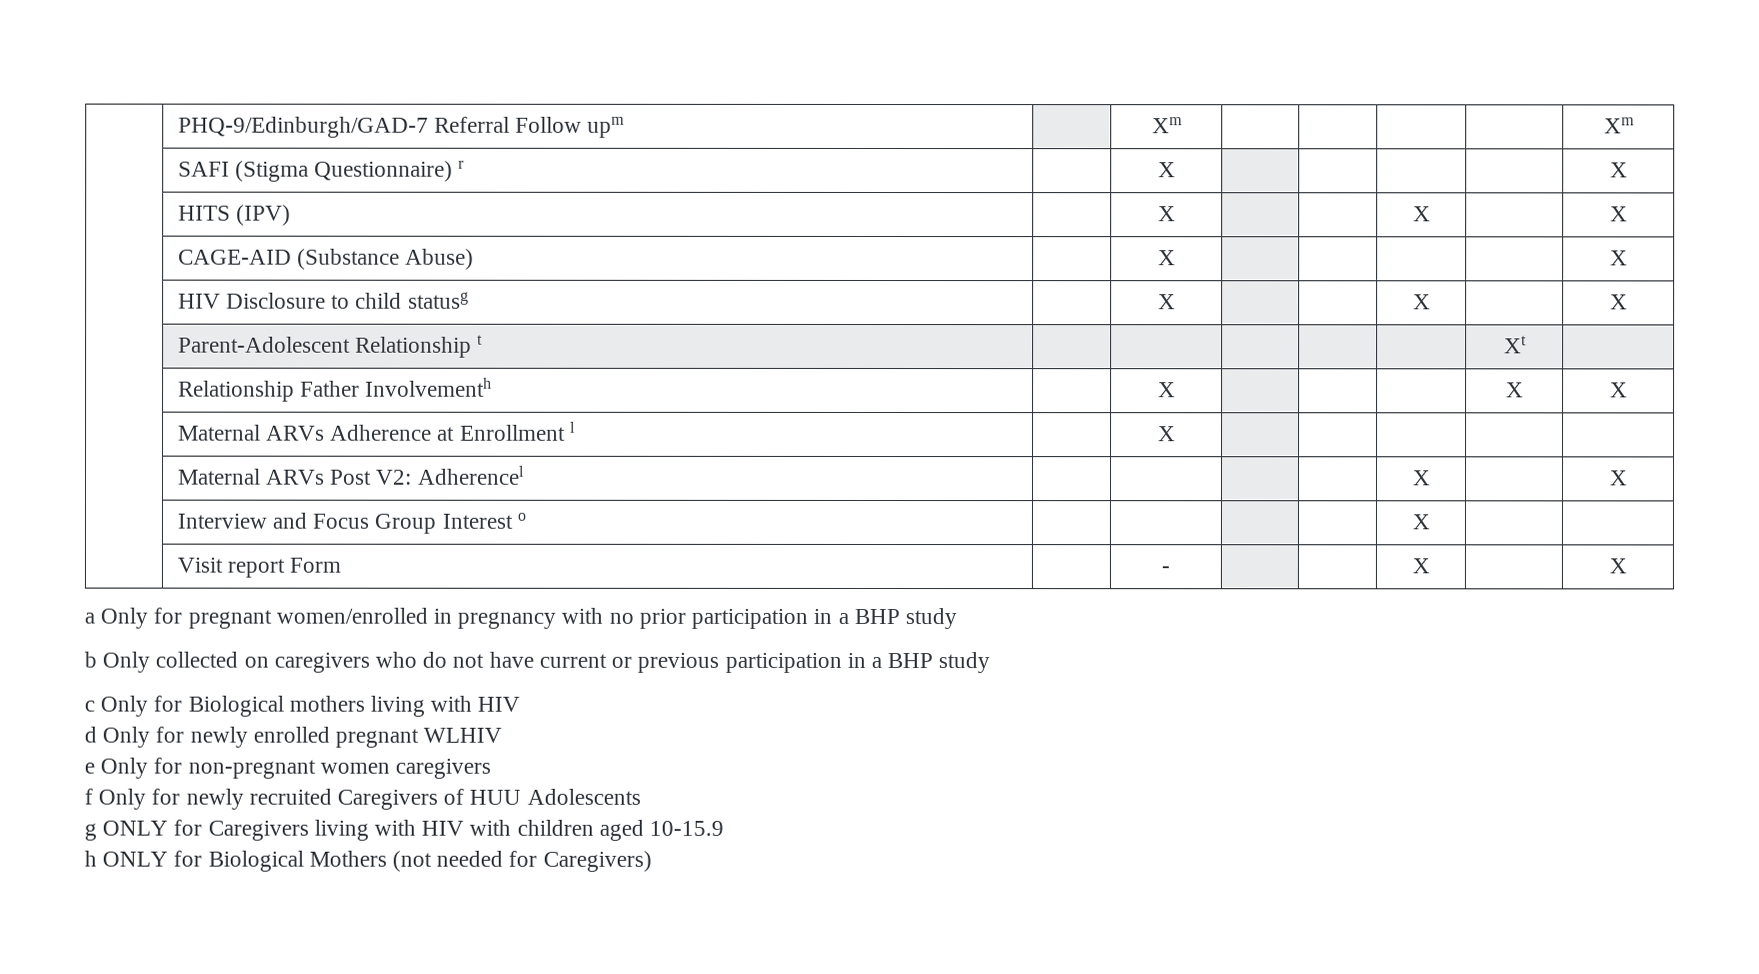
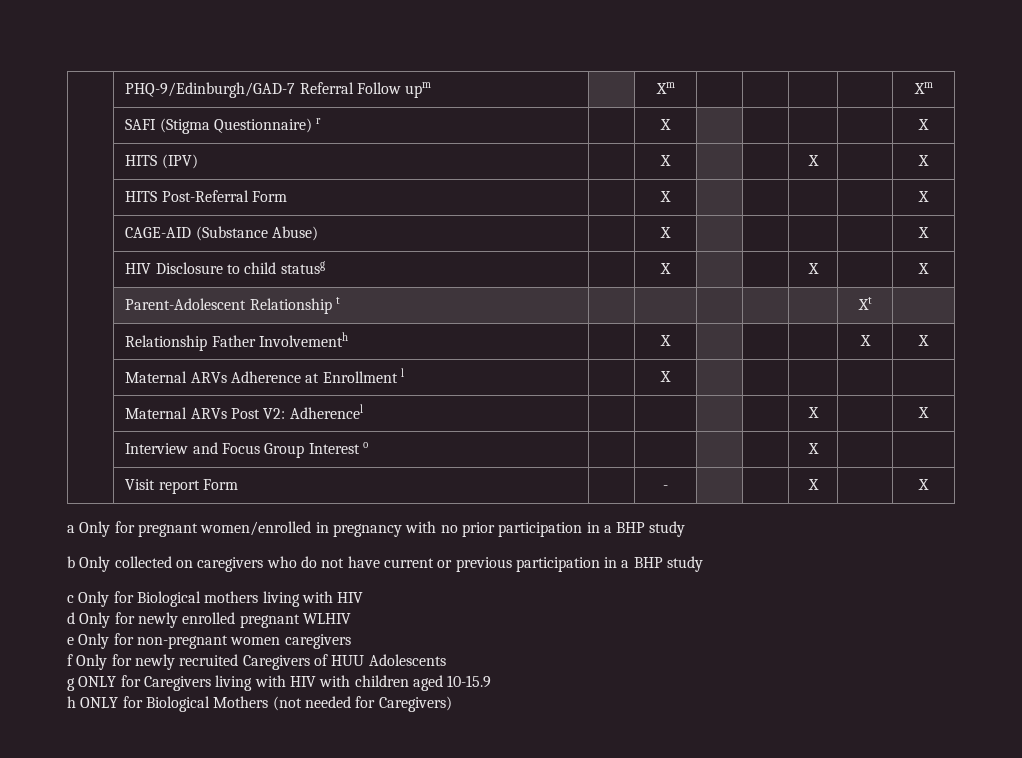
(1628, 214) none -> [125,190,287,202] [660,191,671,202] [918,191,929,202] // | HITS Post-Referral Form | | X | | | | | X

